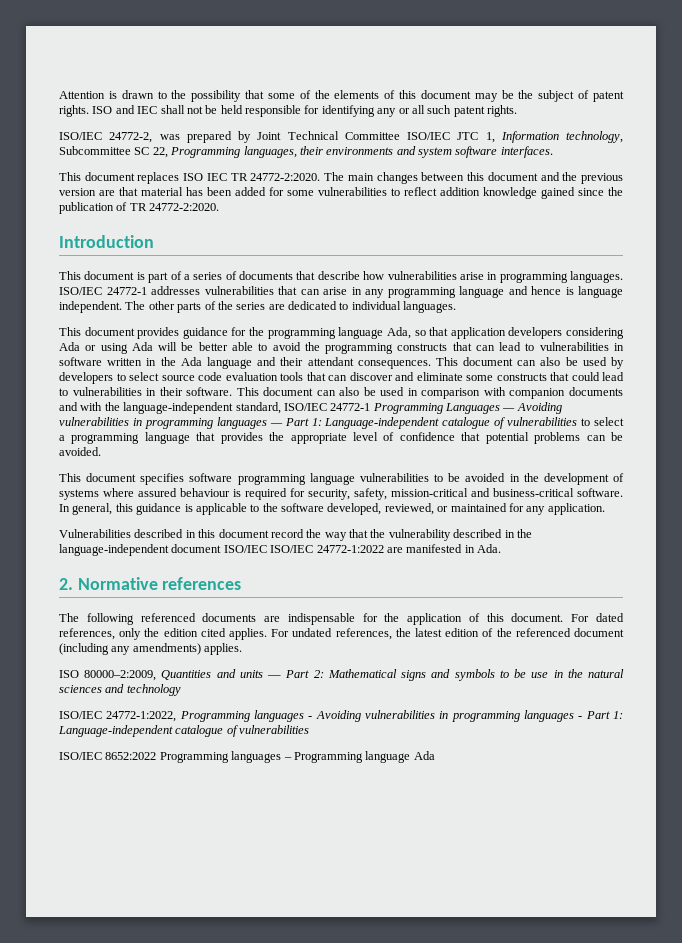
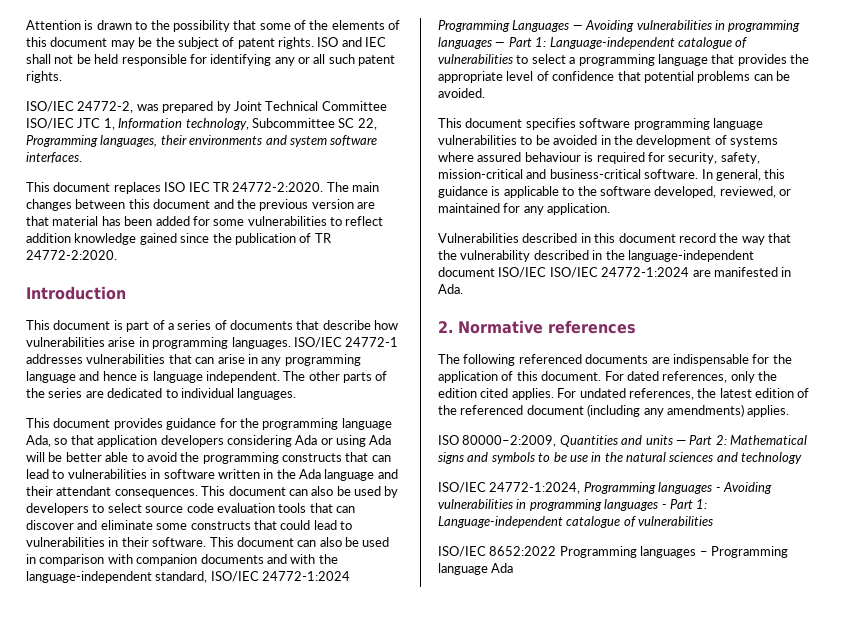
[330,403,371,411] 24772-1 -> [262,571,351,581] 24772-1:2024
[316,545,384,553] 24772-1:2022 -> [601,267,690,277] 24772-1:2024
[106,711,177,722] 24772-1:2022, -> [489,482,581,494] 24772-1:2024,

